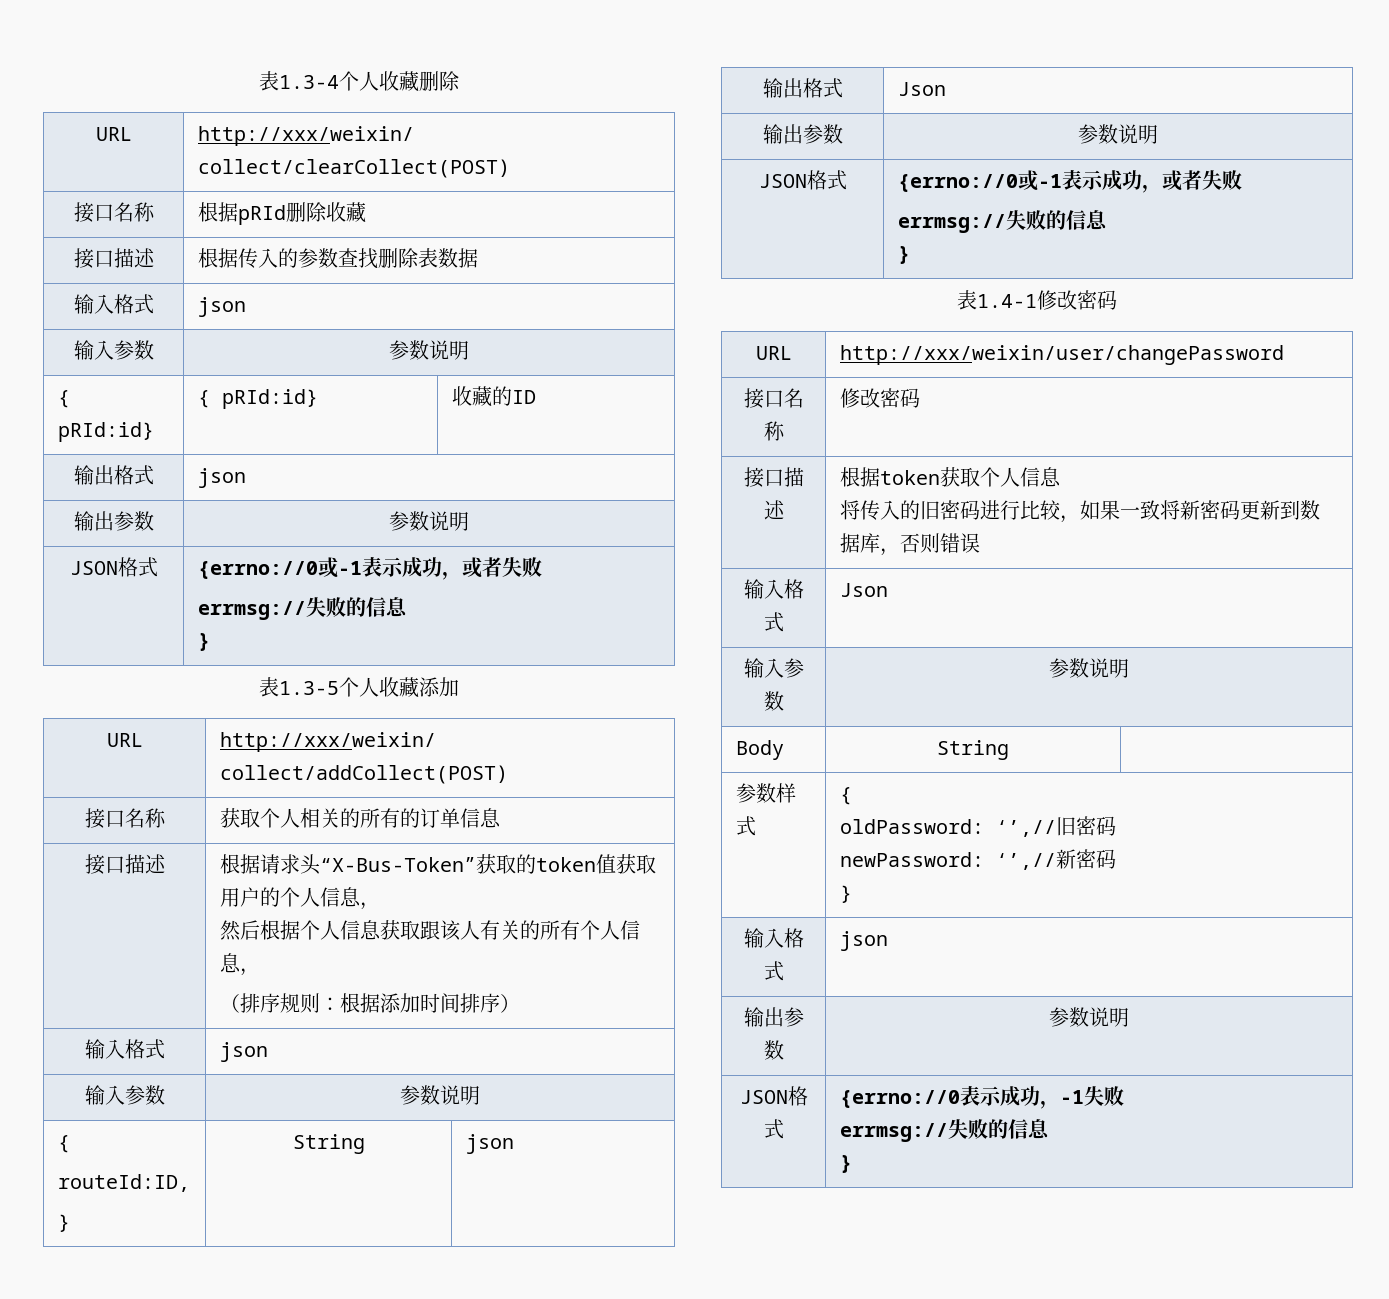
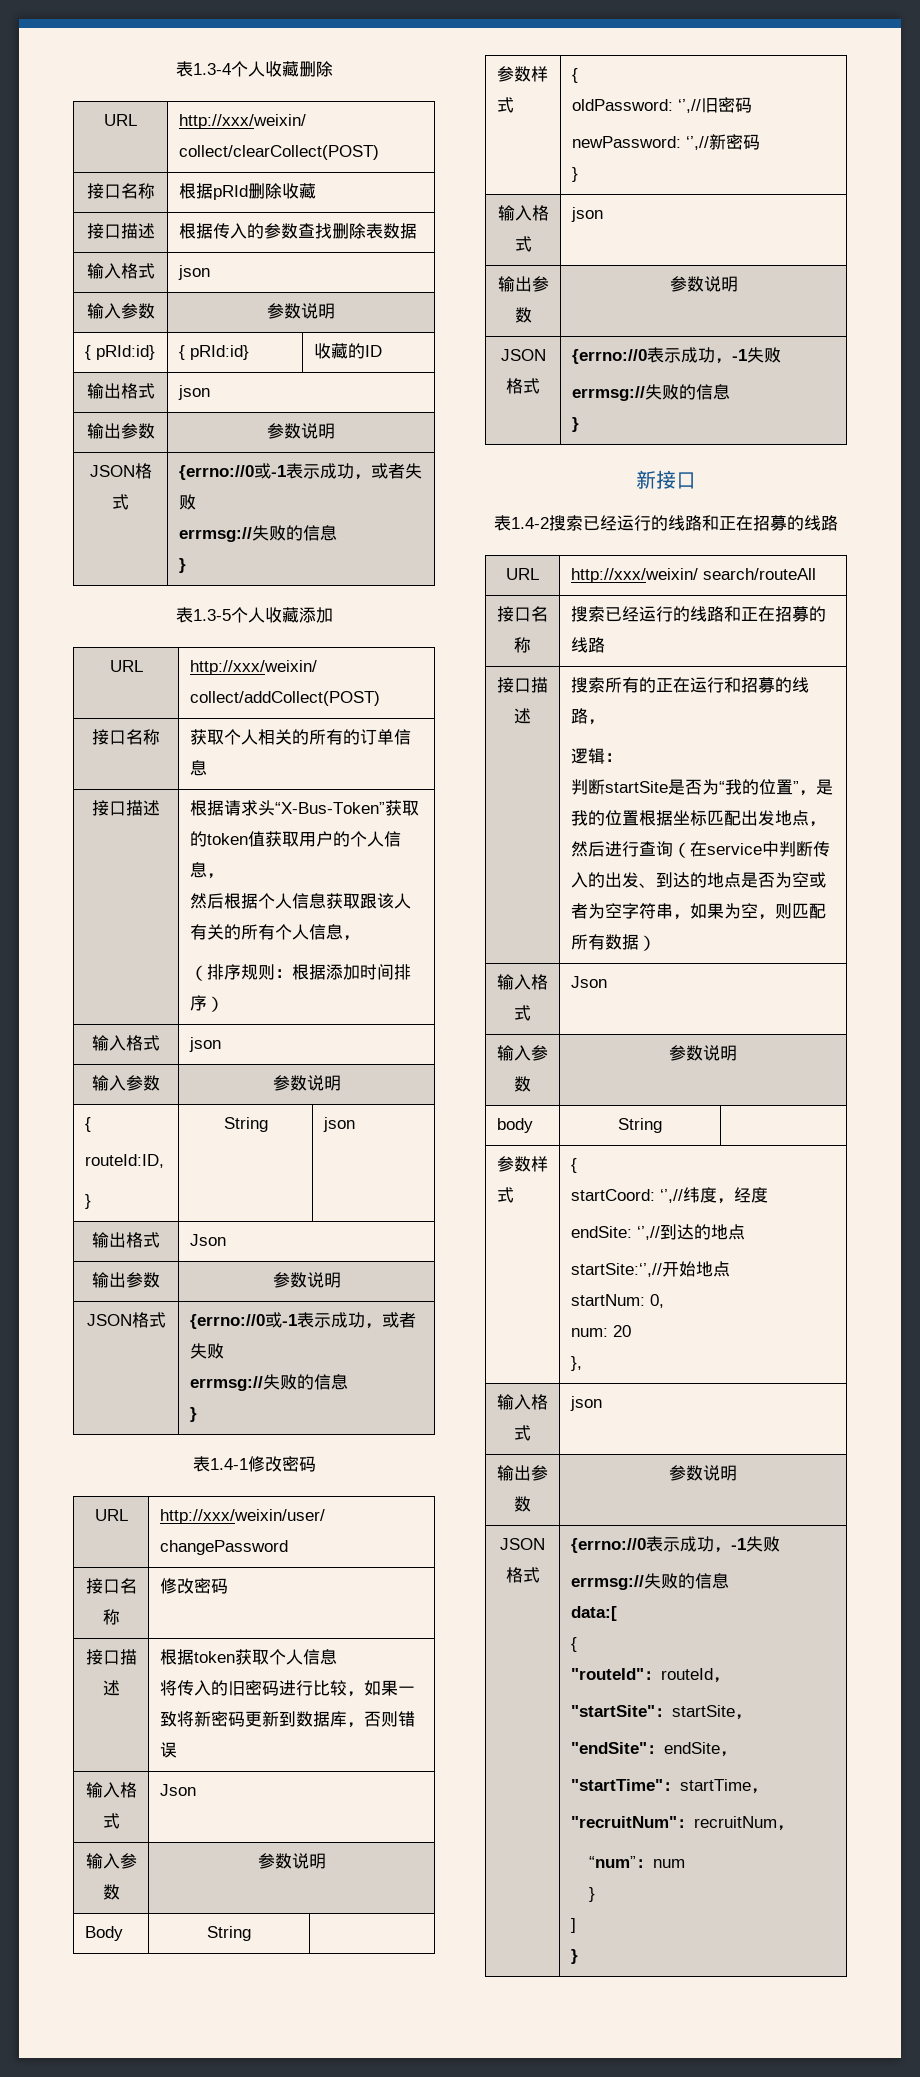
(852, 1164) none -> [636,470,696,489] [494,515,838,531] [506,568,539,580] [570,568,816,583] [497,606,548,622] [514,637,531,653] [570,606,826,622] [570,637,605,653] [497,677,548,693] [514,708,531,724] [570,677,809,693] [570,708,605,725] [570,748,622,764] [570,779,833,796] [570,810,826,827] [570,841,830,858] [570,872,826,888] [570,903,826,920] [570,934,656,951] [497,974,548,990] [514,1005,531,1021] [570,976,607,988] [497,1045,548,1061] [514,1076,531,1092] [669,1045,737,1061] [496,1118,533,1133] [618,1118,662,1133] [496,1156,548,1172] [496,1187,514,1203] [570,1158,577,1173] [570,1187,768,1204] [570,1224,745,1240] [570,1261,730,1277] [570,1294,664,1308] [570,1325,631,1337] [570,1356,582,1371] [497,1394,548,1410] [514,1425,531,1441] [569,1396,602,1411] [497,1465,548,1481] [514,1496,531,1512] [669,1465,737,1481] [500,1538,545,1550] [505,1567,540,1583] [570,1536,780,1553] [570,1573,729,1590] [570,1606,617,1621] [570,1637,577,1652] [570,1668,730,1683] [570,1705,752,1720] [570,1742,737,1757] [570,1779,768,1794] [570,1816,794,1831] [588,1856,685,1868] [588,1887,595,1902] [570,1918,576,1933] [570,1949,578,1964] // 新接口 // 表1.4-2搜索已经运行的线路和正在招募的线路 // URL | http://xxx/weixin/ search/routeAll // 接口名称 | 搜索已经运行的线路和正在招募的线路 // 接口描述 | 搜索所有的正在运行和招募的线路， // 逻辑： // 判断startSite是否为“我的位置”，是我的位置根据坐标匹配出发地点，然后进行查询（在service中判断传入的出发、到达的地点是否为空或者为空字符串，如果为空，则匹配所有数据） // 输入格式 | Json // 输入参数 | 参数说明 // body | String | // 参数样式 | { // startCoord: ‘’,//纬度，经度 // endSite: ‘’,//到达的地点 // startSite:‘’,//开始地点 // startNum: 0, // num: 20 // }, // 输入格式 | json // 输出参数 | 参数说明 // JSON格式 | {errno://0表示成功，-1失败 // errmsg://失败的信息 // data:[ // { // "routeId"：routeId， // "startSite"：startSite， // "endSite"：endSite， // "startTime"：startTime， // "recruitNum"：recruitNum， // “num”：num // } // ] // }

